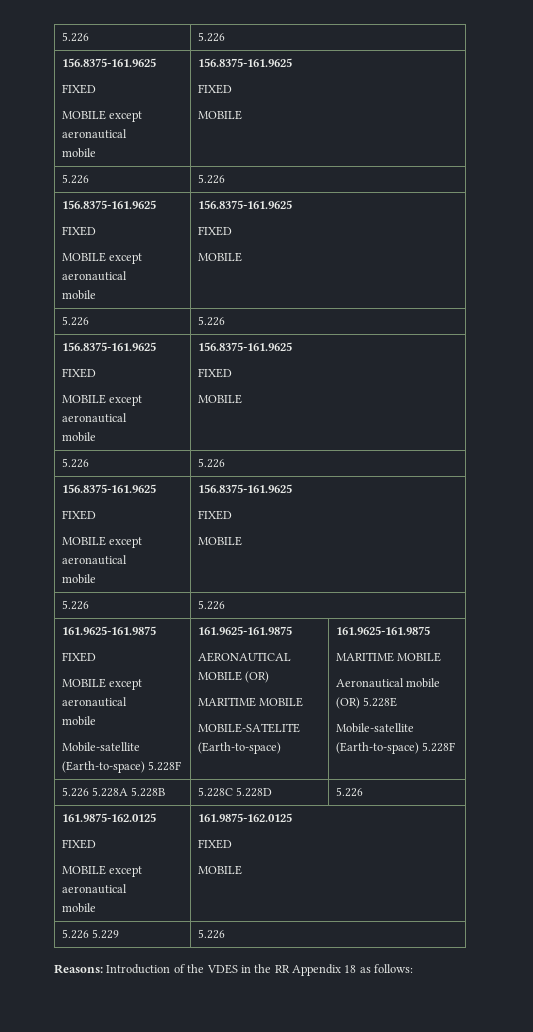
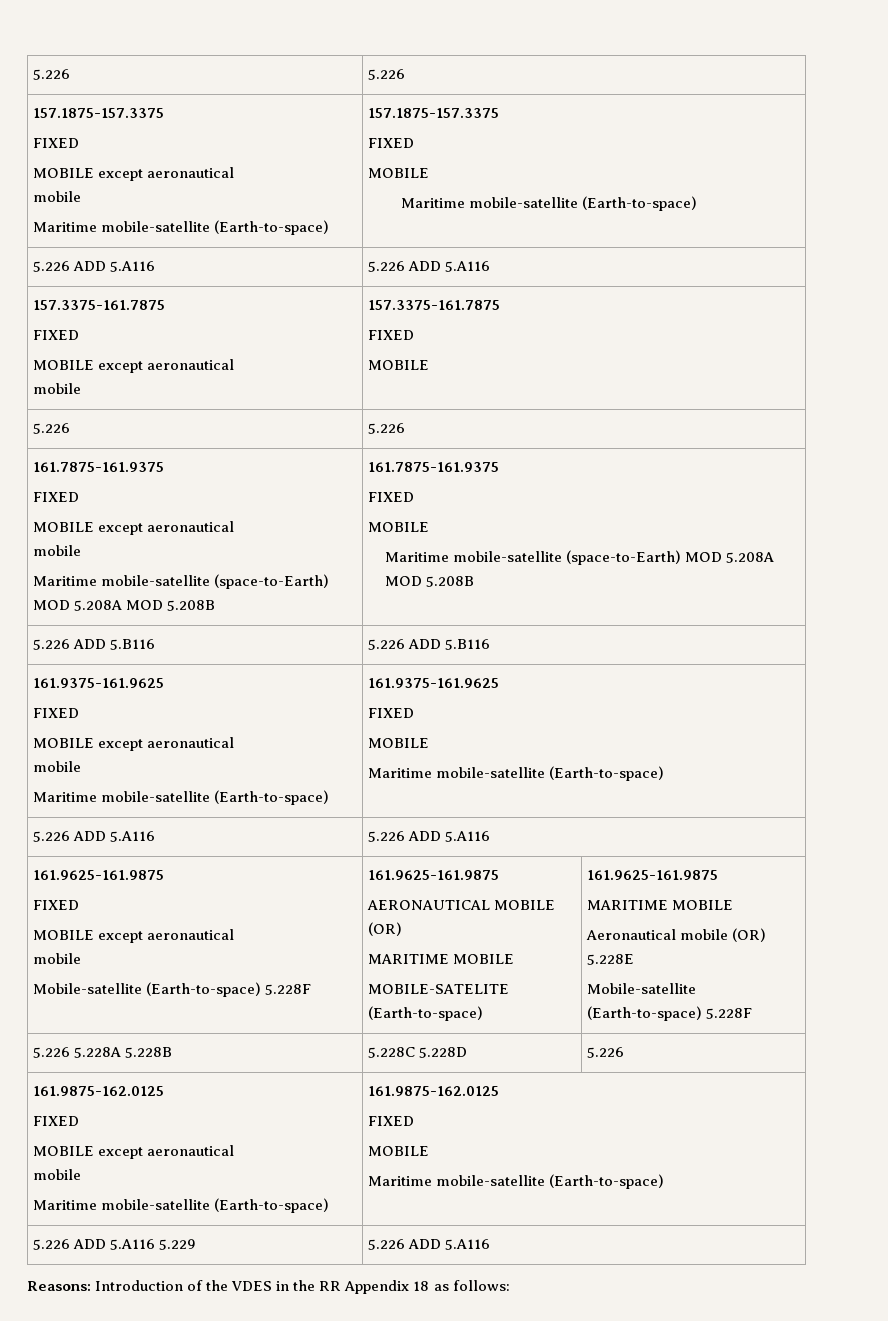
[61,32,89,42] [197,32,225,42] [61,58,156,67] [61,84,96,94] [61,110,142,122] [61,129,127,139] [61,148,96,158] [197,58,292,67] [197,84,232,94] [197,110,242,120] [61,174,89,184] [197,174,225,184] [61,200,156,209] [61,226,96,236] [61,252,142,264] [61,271,127,281] [61,290,96,300] [197,200,292,209] [197,226,232,236] [197,252,242,262] [61,316,89,326] [197,316,225,326] [61,342,156,351] [61,368,96,378] [61,394,142,406] [61,413,127,423] [61,432,96,442] [197,342,292,351] [197,368,232,378] [197,394,242,404] [61,458,89,468] [197,458,225,468] [61,484,156,493] [61,510,96,520] [61,536,142,548] [61,555,127,565] [61,574,96,584] [197,484,292,493] [197,510,232,520] [197,536,242,546] [61,600,89,610] [197,600,225,610] 5.226 | 5.226 // 156.8375-161.9625 // FIXED // MOBILE except aeronautical // mobile | 156.8375-161.9625 // FIXED // MOBILE // 5.226 | 5.226 // 156.8375-161.9625 // FIXED // MOBILE except aeronautical // mobile | 156.8375-161.9625 // FIXED // MOBILE // 5.226 | 5.226 // 156.8375-161.9625 // FIXED // MOBILE except aeronautical // mobile | 156.8375-161.9625 // FIXED // MOBILE // 5.226 | 5.226 // 156.8375-161.9625 // FIXED // MOBILE except aeronautical // mobile | 156.8375-161.9625 // FIXED // MOBILE // 5.226 | 5.226 -> [33,69,71,80] [368,69,406,80] [33,108,165,118] [33,138,80,148] [33,167,235,181] [33,191,82,202] [33,220,330,235] [368,108,500,118] [368,138,415,148] [368,168,430,178] [401,196,698,211] [33,261,156,272] [368,261,491,272] [33,300,166,310] [33,330,80,340] [33,359,235,373] [33,383,82,394] [368,300,501,310] [368,330,415,340] [368,360,430,370] [33,423,71,434] [368,423,406,434] [33,462,165,472] [33,492,80,502] [33,521,235,535] [33,545,82,556] [33,574,330,589] [33,600,216,611] [368,462,500,472] [368,492,415,502] [368,522,430,532] [384,550,775,565] [384,576,474,587] [33,639,156,650] [368,639,491,650] [33,678,165,688] [33,708,80,718] [33,737,235,751] [33,761,82,772] [33,790,330,805] [368,678,500,688] [368,708,415,718] [368,738,430,748] [368,766,665,781] [33,831,156,842] [368,831,491,842] 5.226 | 5.226 // 157.1875-157.3375 // FIXED // MOBILE except aeronautical // mobile // Maritime mobile-satellite (Earth-to-space) | 157.1875-157.3375 // FIXED // MOBILE // Maritime mobile-satellite (Earth-to-space) // 5.226 ADD 5.A116 | 5.226 ADD 5.A116 // 157.3375-161.7875 // FIXED // MOBILE except aeronautical // mobile | 157.3375-161.7875 // FIXED // MOBILE // 5.226 | 5.226 // 161.7875-161.9375 // FIXED // MOBILE except aeronautical // mobile // Maritime mobile-satellite (space-to-Earth) MOD 5.208A MOD 5.208B | 161.7875-161.9375 // FIXED // MOBILE // Maritime mobile-satellite (space-to-Earth) MOD 5.208A MOD 5.208B // 5.226 ADD 5.B116 | 5.226 ADD 5.B116 // 161.9375-161.9625 // FIXED // MOBILE except aeronautical // mobile // Maritime mobile-satellite (Earth-to-space) | 161.9375-161.9625 // FIXED // MOBILE // Maritime mobile-satellite (Earth-to-space) // 5.226 ADD 5.A116 | 5.226 ADD 5.A116
[197,813,292,822] [197,839,232,849] [197,865,242,875] [61,929,89,939] | 161.9875-162.0125 // FIXED // MOBILE // 5.226 -> [33,1198,330,1213] [368,1086,500,1096] [368,1116,415,1126] [368,1146,430,1156] [368,1174,665,1189] [33,1239,156,1250] // Maritime mobile-satellite (Earth-to-space) | 161.9875-162.0125 // FIXED // MOBILE // Maritime mobile-satellite (Earth-to-space) // 5.226 ADD 5.A116
(225, 934) none -> [408,1239,491,1250] ADD 5.A116

